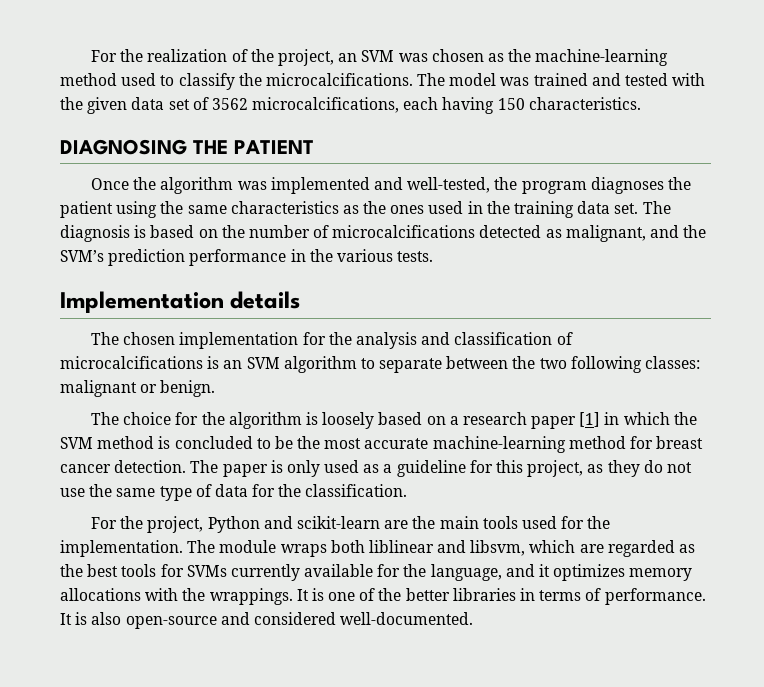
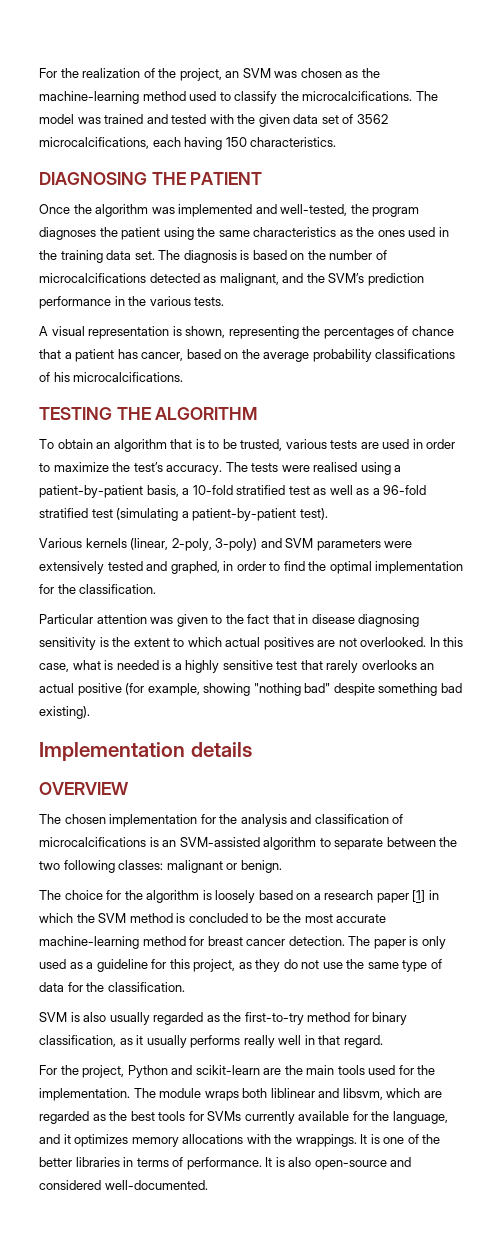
(434, 256) none -> [39,326,454,339] [39,349,456,362] [39,372,184,382] [39,407,258,420] [39,439,456,452] [39,462,402,475] [39,485,427,498] [39,508,328,521] [39,538,413,551] [39,561,464,574] [39,584,157,594] [39,614,420,627] [39,637,464,650] [39,660,435,673] [39,683,462,696] [39,706,90,719] // A visual representation is shown, representing the percentages of chance that a patient has cancer, based on the average probability classifications of his microcalcifications. // TESTING THE ALGORITHM // To obtain an algorithm that is to be trusted, various tests are used in order to maximize the test’s accuracy. The tests were realised using a patient-by-patient basis, a 10-fold stratified test as well as a 96-fold stratified test (simulating a patient-by-patient test). // Various kernels (linear, 2-poly, 3-poly) and SVM parameters were extensively tested and graphed, in order to find the optimal implementation for the classification. // Particular attention was given to the fact that in disease diagnosing sensitivity is the extent to which actual positives are not overlooked. In this case, what is needed is a highly sensitive test that rarely overlooks an actual positive (for example, showing "nothing bad" despite something bad existing).
(301, 300) none -> [39,782,129,795] // OVERVIEW
[246,357,280,369] SVM -> [179,837,260,847] SVM-assisted
(408, 490) none -> [39,1012,408,1025] [39,1035,383,1048] // SVM is also usually regarded as the first-to-try method for binary classification, as it usually performs really well in that regard.

